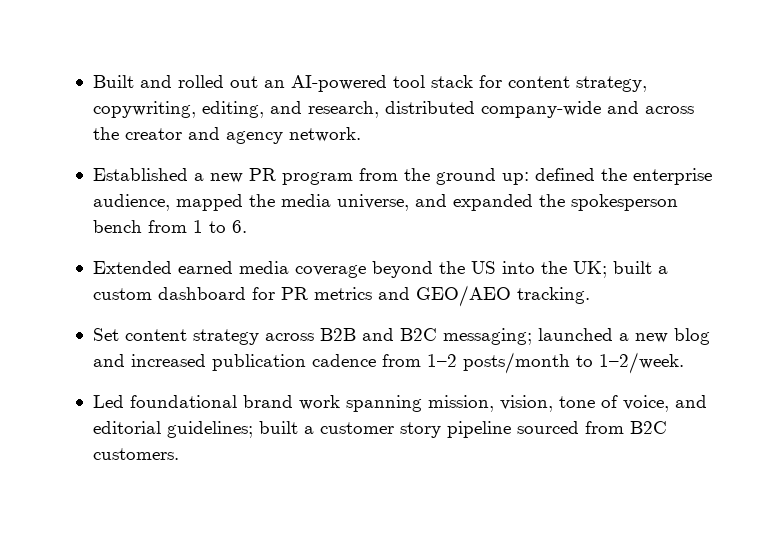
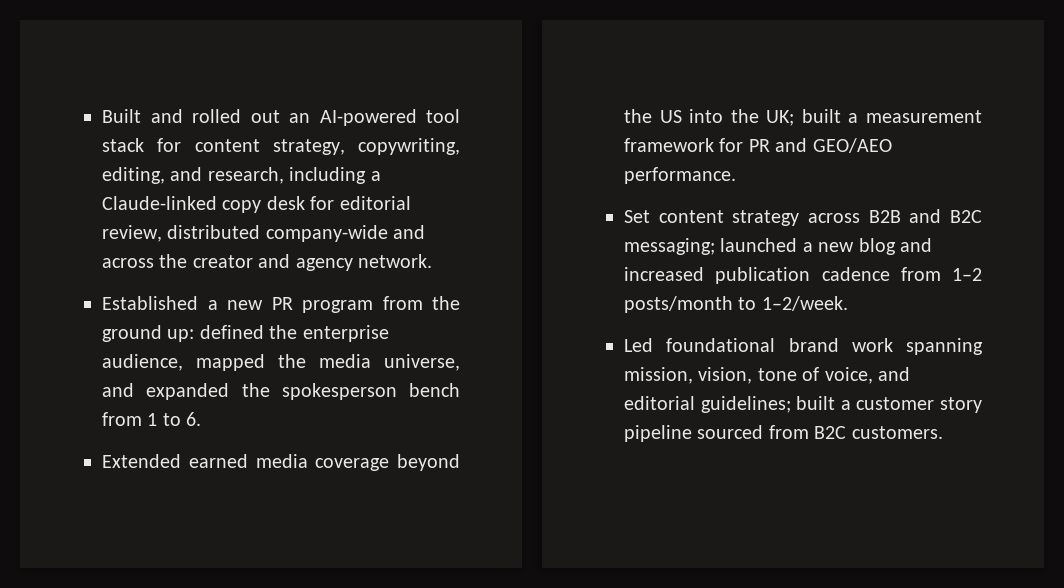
(379, 109) none -> [289,167,381,184] [102,196,411,213] [102,225,162,242] including a Claude-linked copy desk for editorial review,
[92,287,246,300] custom dashboard -> [866,110,982,123] [624,138,714,152] measurement framework
[313,287,372,300] metrics -> (770, 145) none
[516,287,590,304] tracking. -> [624,167,736,184] performance.

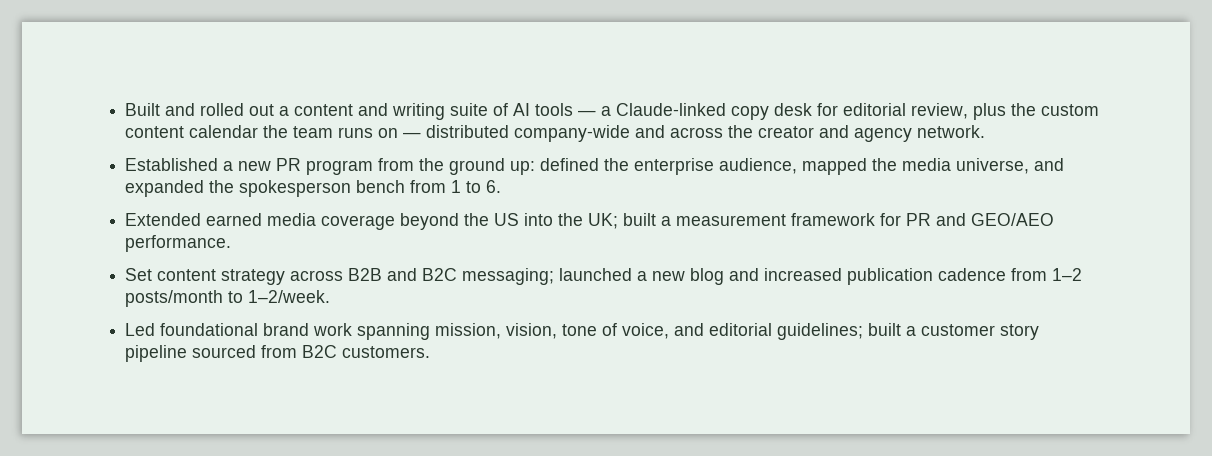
[289,109,460,126] [102,138,460,155] [102,167,367,184] an AI-powered tool stack for content strategy, copywriting, editing, and research, including -> [279,103,597,120] a content and writing suite of AI tools —
(162, 233) none -> [973,103,1100,120] [125,125,422,138] plus the custom content calendar the team runs on —

